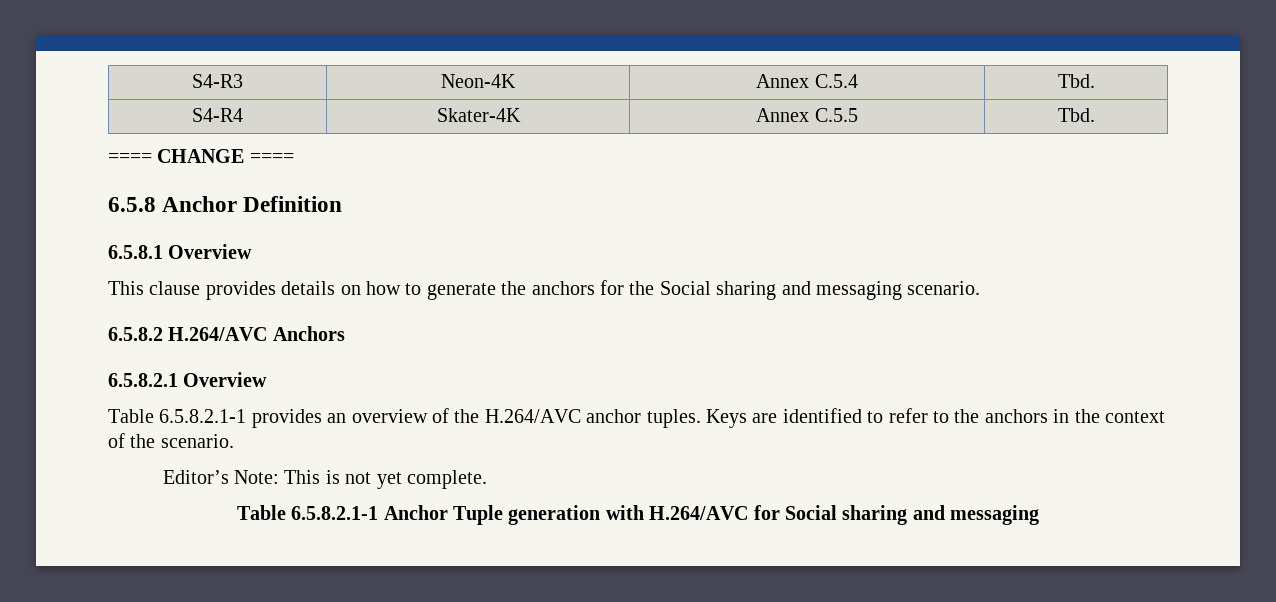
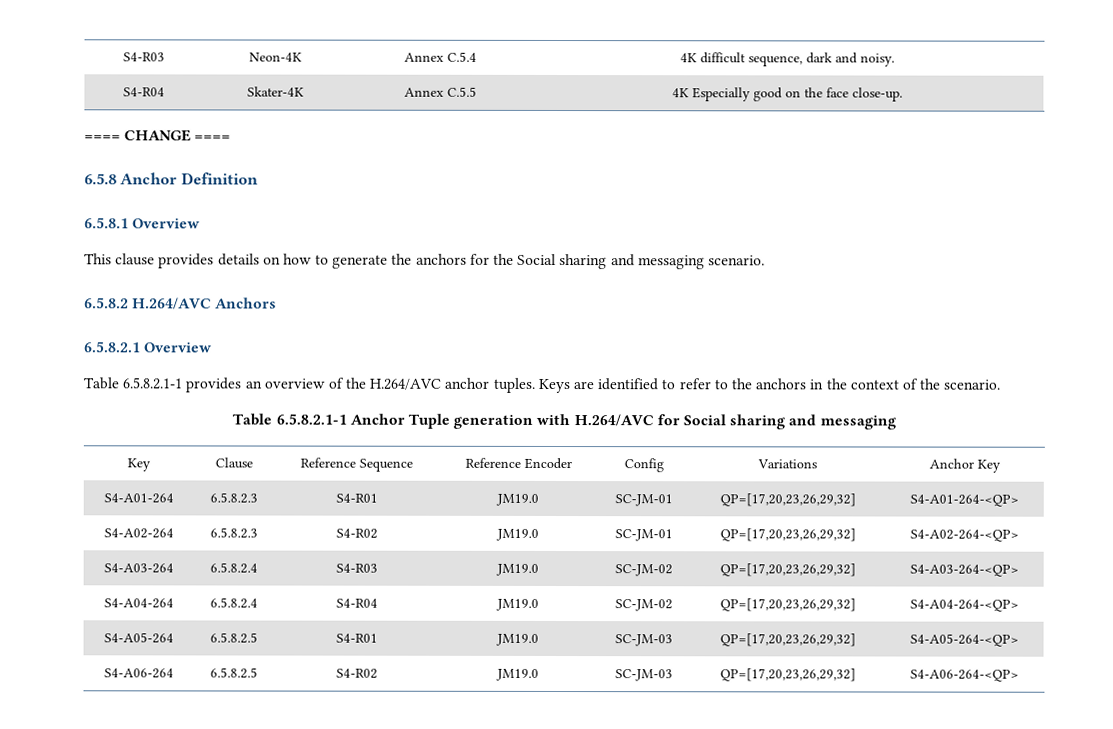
[192,74,243,88] S4-R3 -> [122,52,165,62] S4-R03
[1057,74,1095,88] [192,108,243,122] [436,108,521,122] [756,108,858,122] [1057,108,1095,122] Tbd. // S4-R4 | Skater-4K | Annex C.5.5 | Tbd. -> [680,52,895,67] [122,87,165,97] [246,86,304,97] [403,86,477,97] [672,87,903,102] 4K difficult sequence, dark and noisy. // S4-R04 | Skater-4K | Annex C.5.5 | 4K Especially good on the face close-up.
[162,470,487,489] // Editor’s Note: This is not yet complete. -> (1001, 384) none
(1040, 515) none -> [127,458,151,472] [214,457,253,469] [300,457,413,472] [464,457,572,470] [624,458,664,473] [757,459,817,469] [928,458,1001,473] [103,493,174,504] [209,492,258,504] [335,493,378,503] [496,493,539,506] [615,494,673,507] [719,493,856,507] [909,494,1019,507] [103,528,174,539] [209,527,258,539] [335,528,378,539] [496,528,539,541] [615,529,673,542] [719,528,856,542] [909,529,1019,542] [103,563,174,574] [209,562,258,574] [335,563,378,573] [496,563,539,576] [615,564,673,577] [719,563,856,577] [909,564,1019,577] [103,598,174,609] [209,597,258,609] [335,598,378,608] [496,598,539,611] [615,599,673,612] [719,598,856,612] [909,599,1019,612] [103,632,174,644] [209,632,258,644] [335,633,378,643] [496,633,539,646] [615,634,673,647] [719,633,856,647] [909,633,1019,647] [103,668,174,679] [209,667,258,679] [335,668,378,679] [496,668,539,681] [615,669,673,682] [719,668,856,682] [909,669,1019,682] // Key | Clause | Reference Sequence | Reference Encoder | Config | Variations | Anchor Key // S4-A01-264 | 6.5.8.2.3 | S4-R01 | JM19.0 | SC-JM-01 | QP=[17,20,23,26,29,32] | S4-A01-264-<QP> // S4-A02-264 | 6.5.8.2.3 | S4-R02 | JM19.0 | SC-JM-01 | QP=[17,20,23,26,29,32] | S4-A02-264-<QP> // S4-A03-264 | 6.5.8.2.4 | S4-R03 | JM19.0 | SC-JM-02 | QP=[17,20,23,26,29,32] | S4-A03-264-<QP> // S4-A04-264 | 6.5.8.2.4 | S4-R04 | JM19.0 | SC-JM-02 | QP=[17,20,23,26,29,32] | S4-A04-264-<QP> // S4-A05-264 | 6.5.8.2.5 | S4-R01 | JM19.0 | SC-JM-03 | QP=[17,20,23,26,29,32] | S4-A05-264-<QP> // S4-A06-264 | 6.5.8.2.5 | S4-R02 | JM19.0 | SC-JM-03 | QP=[17,20,23,26,29,32] | S4-A06-264-<QP>

